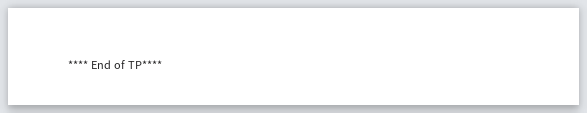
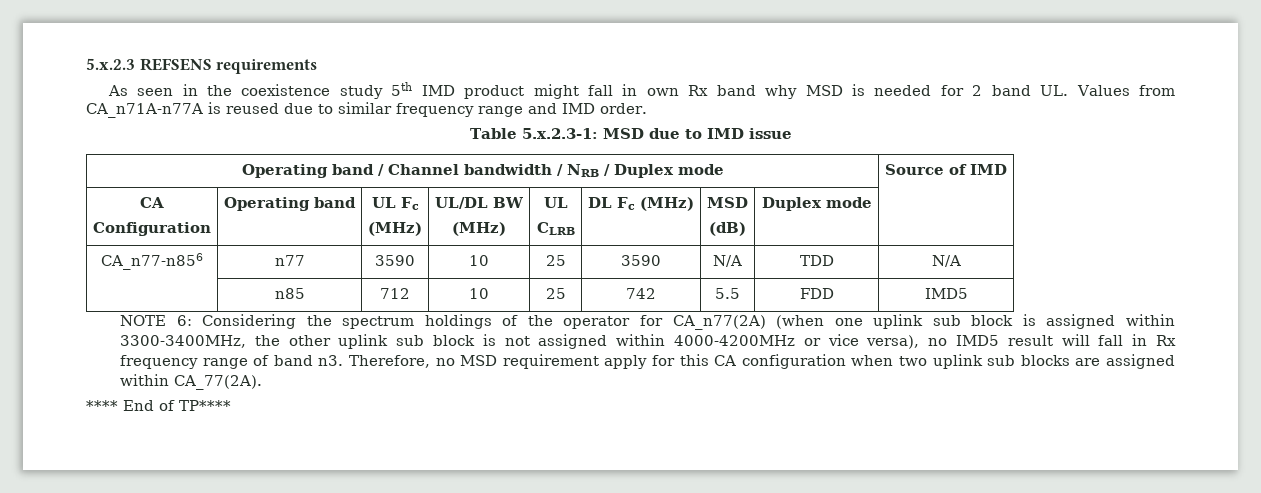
(68, 64) none -> [86,58,318,74] [107,82,1175,99] [86,102,647,118] [469,128,792,139] [241,164,724,178] [885,164,1007,175] [140,197,164,208] [93,222,211,236] [224,197,356,211] [371,197,419,210] [368,222,422,236] [435,197,524,209] [452,222,506,236] [543,197,568,208] [536,222,575,235] [588,197,694,211] [707,197,748,208] [709,222,746,236] [761,197,872,211] [101,253,203,270] [274,255,305,266] [375,255,415,266] [469,255,489,266] [545,255,566,266] [621,255,661,266] [713,255,742,267] [799,255,834,266] [931,255,961,267] [274,288,305,299] [380,288,410,299] [469,288,489,299] [545,288,566,299] [626,288,656,299] [715,288,740,299] [799,288,834,299] [924,288,968,299] [119,314,1175,330] [119,334,1176,349] [119,354,1176,369] [119,374,262,390] 5.x.2.3 REFSENS requirements // As seen in the coexistence study 5th IMD product might fall in own Rx band why MSD is needed for 2 band UL. Values from CA_n71A-n77A is reused due to similar frequency range and IMD order. // Table 5.x.2.3-1: MSD due to IMD issue // Operating band / Channel bandwidth / NRB / Duplex mode | Source of IMD // CA // Configuration | Operating band | UL Fc // (MHz) | UL/DL BW // (MHz) | UL // CLRB | DL Fc (MHz) | MSD // (dB) | Duplex mode | // CA_n77-n856 | n77 | 3590 | 10 | 25 | 3590 | N/A | TDD | N/A // | n85 | 712 | 10 | 25 | 742 | 5.5 | FDD | IMD5 // NOTE 6: Considering the spectrum holdings of the operator for CA_n77(2A) (when one uplink sub block is assigned within 3300-3400MHz, the other uplink sub block is not assigned within 4000-4200MHz or vice versa), no IMD5 result will fall in Rx frequency range of band n3. Therefore, no MSD requirement apply for this CA configuration when two uplink sub blocks are assigned within CA_77(2A). //

